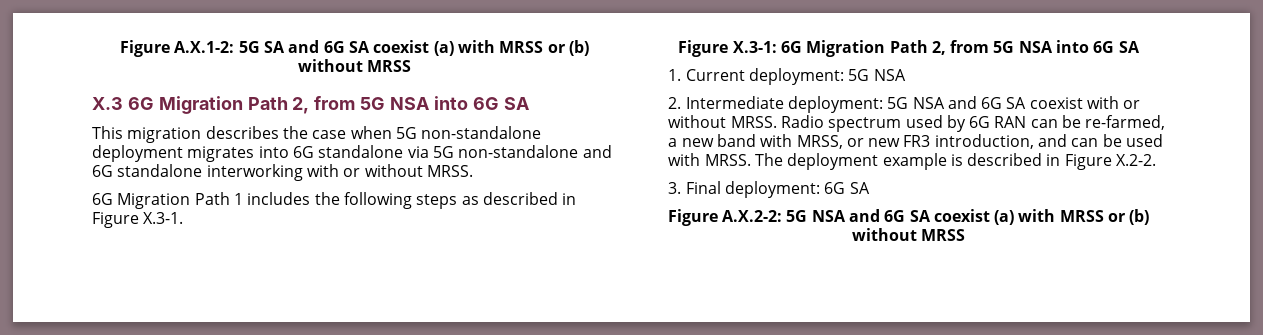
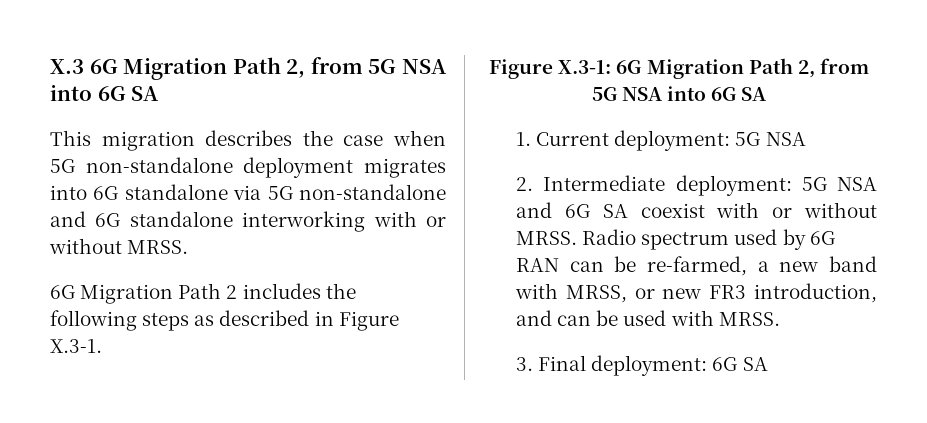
[120,40,589,57] [297,59,412,72] Figure A.X.1-2: 5G SA and 6G SA coexist (a) with MRSS or (b) without MRSS // -> (50, 66) none
[233,193,243,205] 1 -> [226,285,238,299] 2
[754,153,1157,170] The deployment example is described in Figure X.2-2. -> (780, 319) none
[667,209,1150,226] [851,228,966,241] // Figure A.X.2-2: 5G NSA and 6G SA coexist (a) with MRSS or (b) without MRSS -> (768, 364) none

